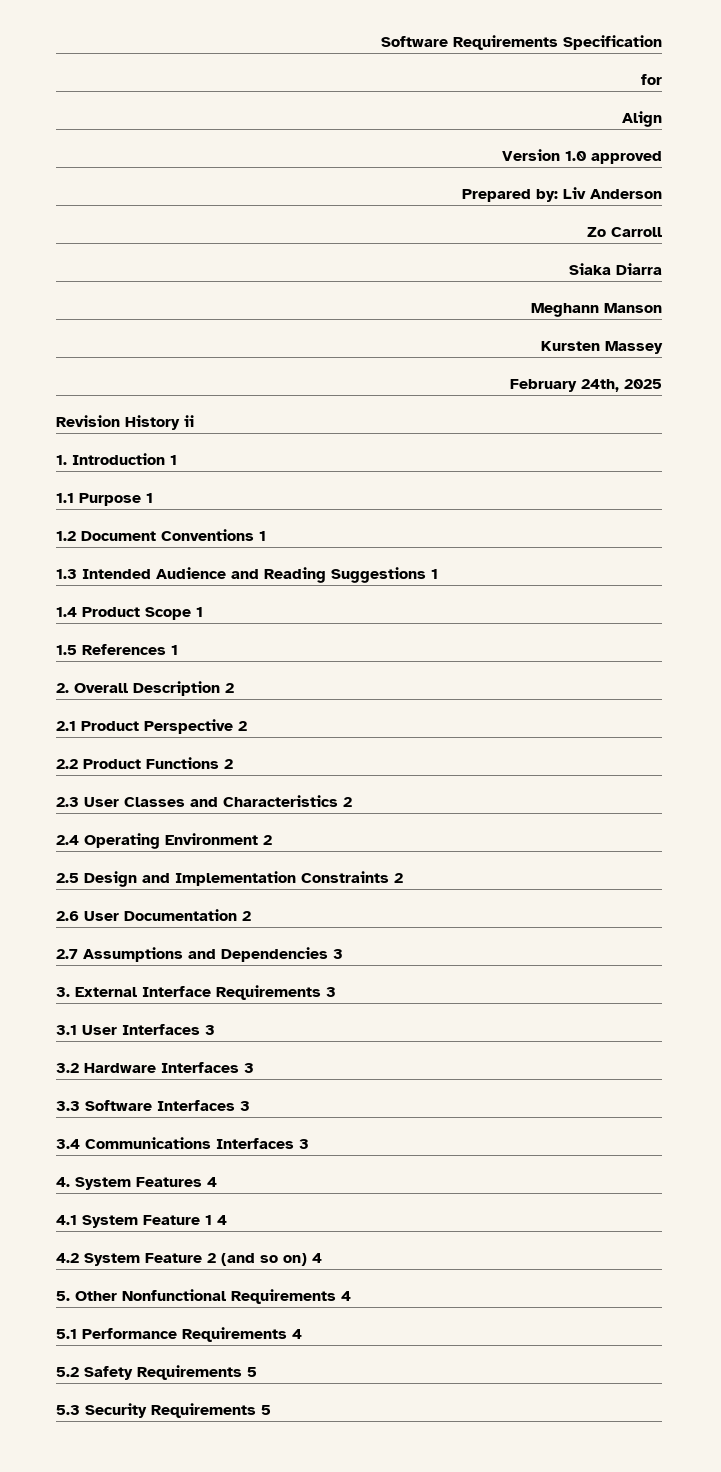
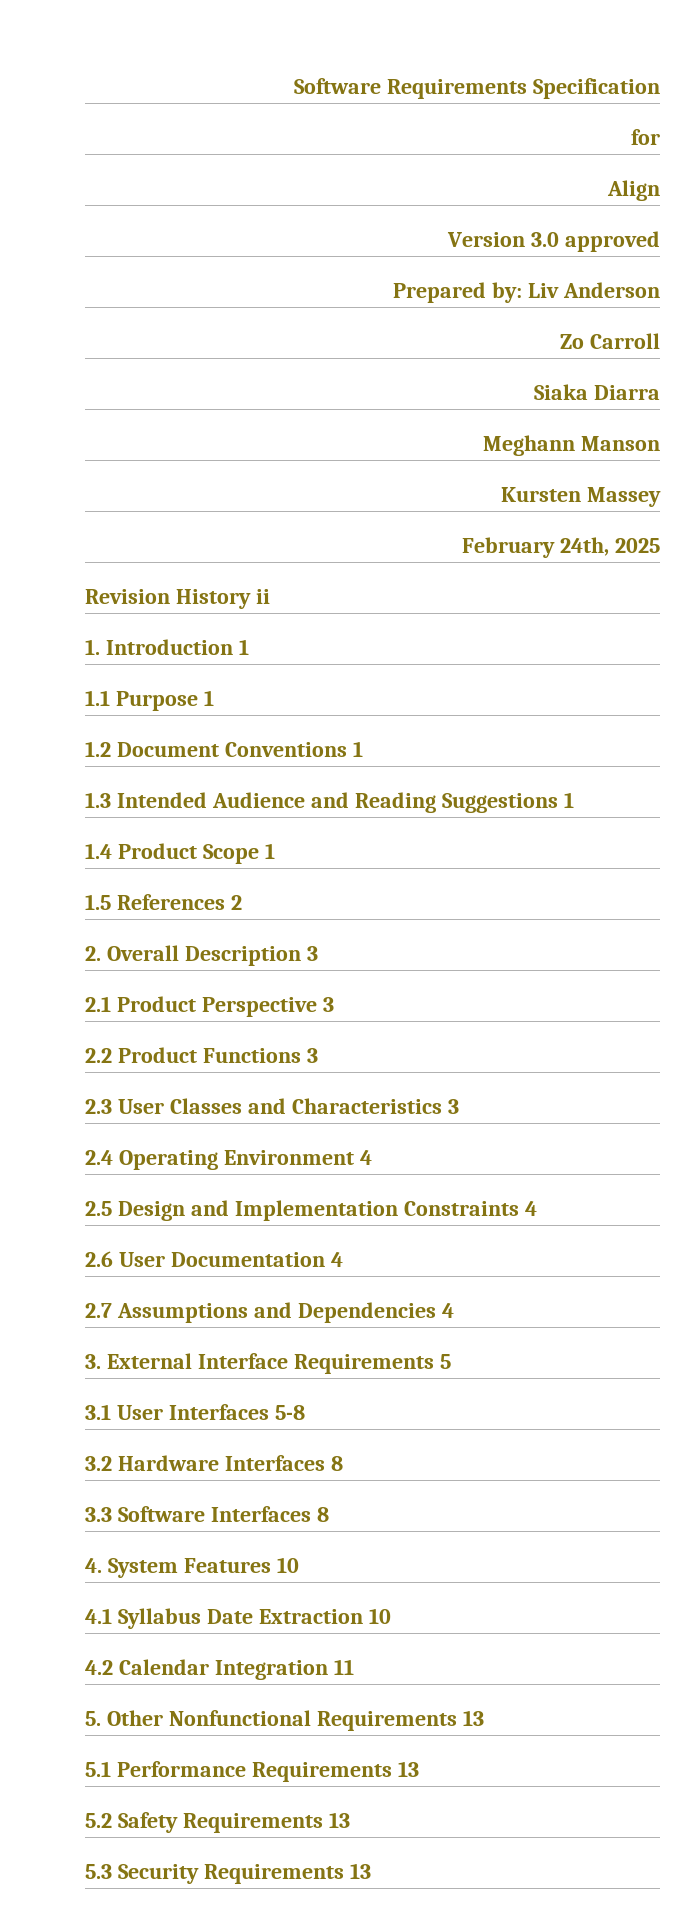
[565,151,586,161] 1.0 -> [531,232,560,247] 3.0
[171,645,178,655] 1 -> [230,895,242,910] 2
[225,683,234,693] 2 -> [306,946,318,961] 3
[238,721,247,731] 2 -> [322,997,334,1012] 3
[224,759,233,769] 2 -> [306,1048,318,1063] 3
[343,797,352,807] 2 -> [447,1099,459,1114] 3
[263,835,272,845] 2 -> [359,1150,372,1165] 4
[394,873,403,883] 2 -> [524,1201,537,1216] 4
[242,911,251,921] 2 -> [330,1252,343,1267] 4
[333,949,343,959] 3 -> [441,1303,454,1318] 4
[326,987,336,997] 3 -> [439,1354,451,1369] 5
[205,1025,215,1035] 3 -> [274,1405,305,1420] 5-8
[244,1063,254,1073] 3 -> [330,1456,343,1471] 8
[240,1101,250,1111] [56,1137,309,1149] 3 // 3.4 Communications Interfaces 3 -> [316,1507,329,1522] 8
[207,1177,217,1187] 4 -> [276,1557,299,1573] 10
[82,1215,227,1228] [56,1253,322,1266] System Feature 1 4 // 4.2 System Feature 2 (and so on) 4 -> [117,1608,391,1629] [85,1659,354,1680] Syllabus Date Extraction 10 // 4.2 Calendar Integration 11
[341,1291,351,1301] 4 -> [462,1710,484,1726] 13
[292,1329,302,1339] 4 -> [397,1761,419,1777] 13
[247,1367,257,1377] 5 -> [328,1812,350,1828] 13
[261,1405,271,1415] 5 -> [349,1863,371,1879] 13

